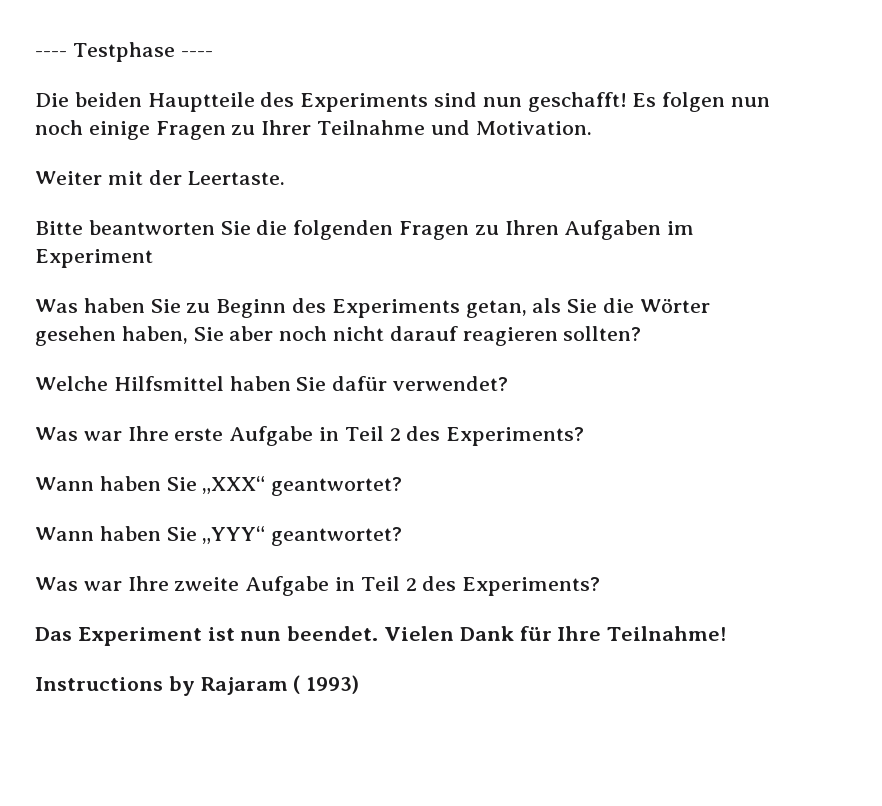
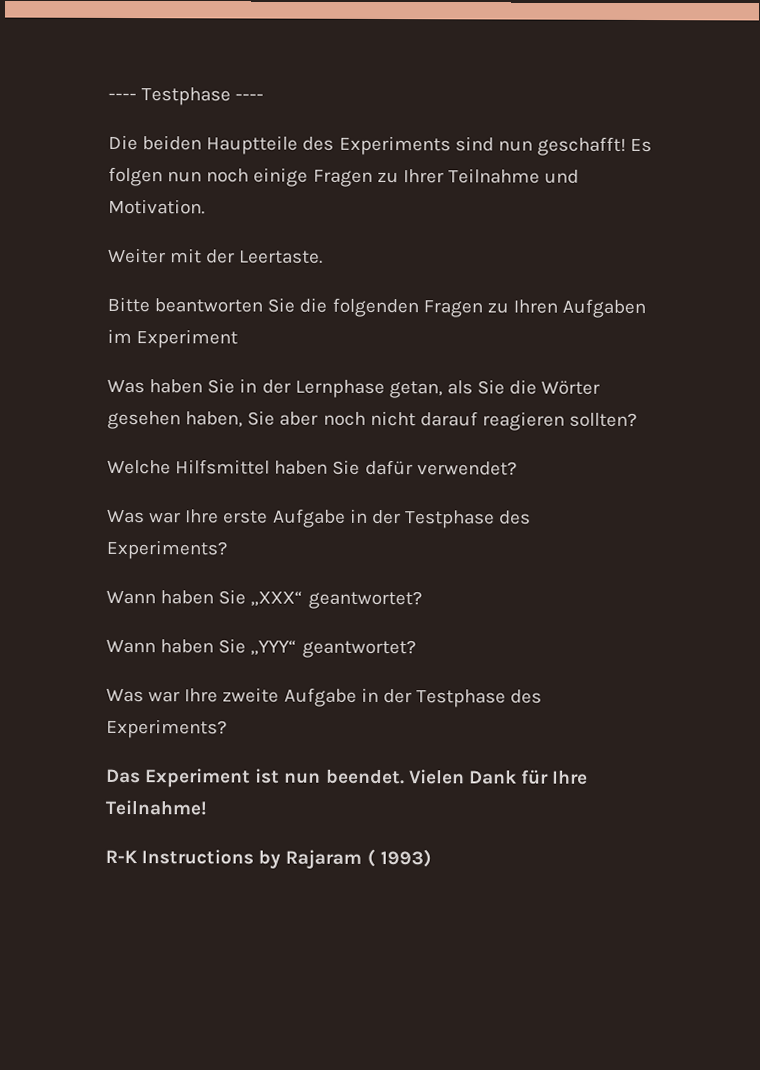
[186,298,460,318] zu Beginn des Experiments -> [239,378,385,399] in der Lernphase
[344,426,401,441] Teil 2 -> [371,509,495,529] der Testphase
[360,576,417,591] Teil 2 -> [382,689,506,708] der Testphase
(727, 633) none -> [105,849,138,864] R-K

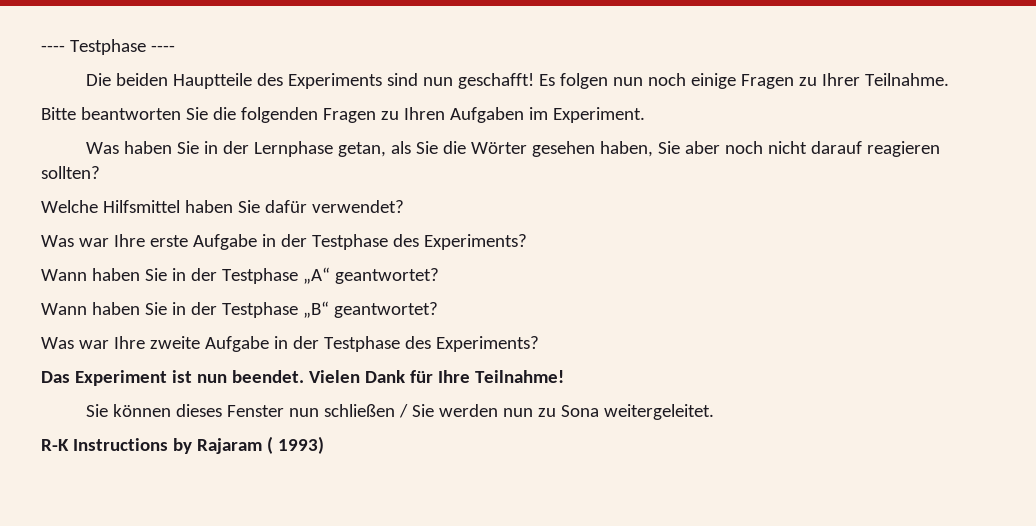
[447,168,580,184] [108,198,205,215] [108,247,324,264] Teilnahme und Motivation. // Weiter mit der Leertaste. -> [864,73,949,86] Teilnahme.
[136,329,239,349] Experiment -> [552,107,645,123] Experiment.
[250,591,304,607] „XXX“ -> [171,267,330,284] in der Testphase „A“
[250,640,298,656] „YYY“ -> [171,301,329,318] in der Testphase „B“
(207, 807) none -> [85,404,714,420] // Sie können dieses Fenster nun schließen / Sie werden nun zu Sona weitergeleitet.

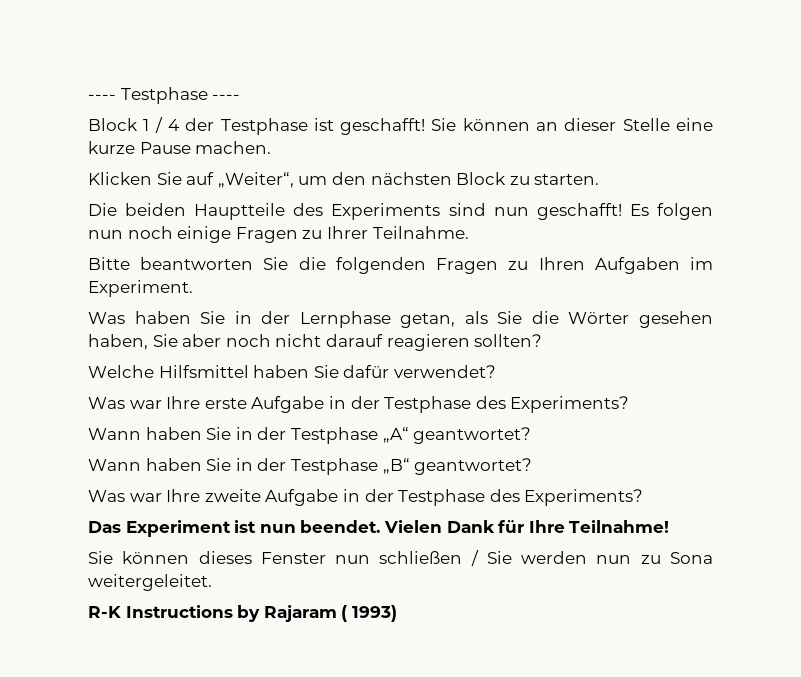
(175, 48) none -> [88,117,713,135] [88,141,272,154] [88,172,600,188] // Block 1 / 4 der Testphase ist geschafft! Sie können an dieser Stelle eine kurze Pause machen. // Klicken Sie auf „Weiter“, um den nächsten Block zu starten.

